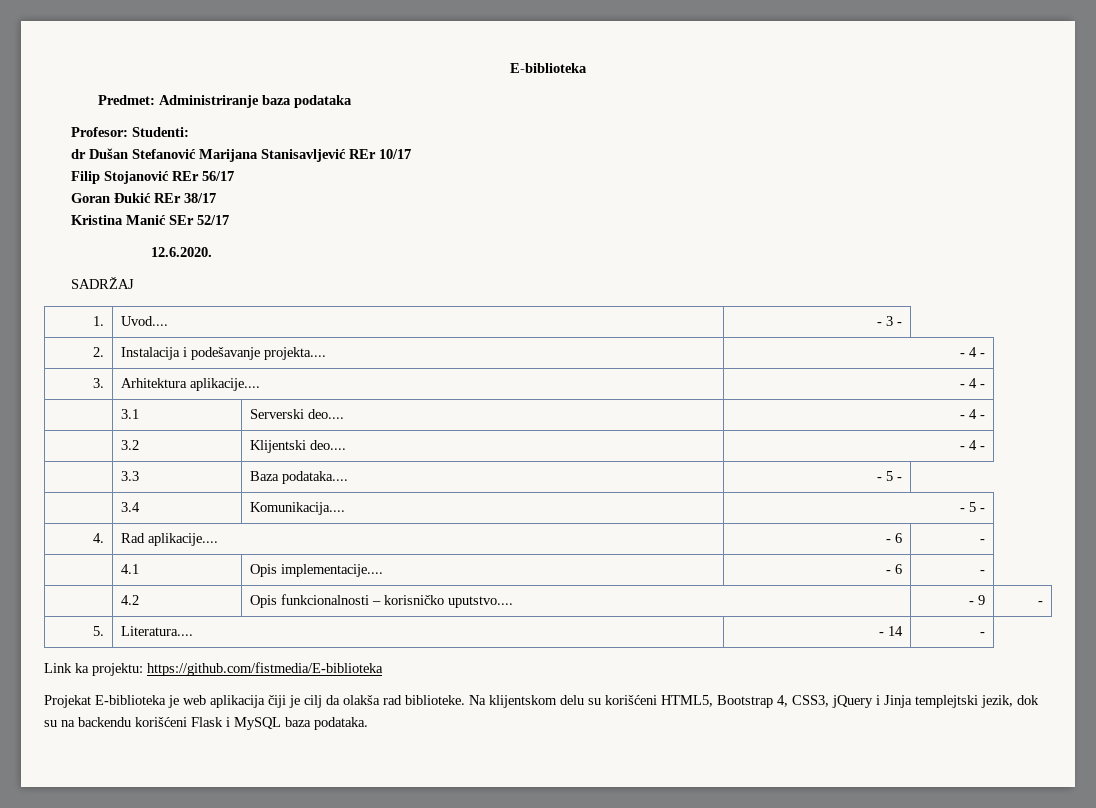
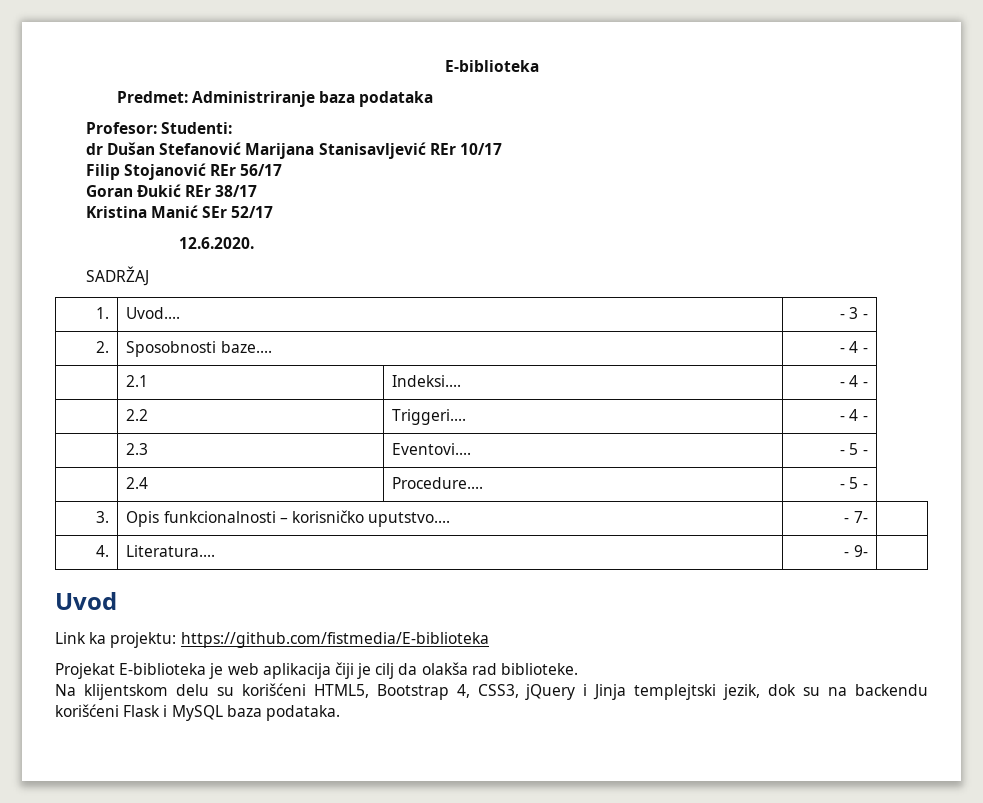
[120,347,326,360] [960,347,986,357] [93,378,105,388] [120,378,260,391] [960,378,986,388] [120,409,139,419] [249,409,344,419] [960,409,986,419] [120,440,139,450] [249,440,346,453] [960,440,986,450] [120,471,139,481] [249,471,348,484] Instalacija i podešavanje projekta.... | - 4 - // 3. | Arhitektura aplikacije.... | - 4 - // | 3.1 | Serverski deo.... | - 4 - // | 3.2 | Klijentski deo.... | - 4 - // | 3.3 | Baza podataka.... -> [126,341,272,357] [840,341,868,353] [126,375,149,387] [392,375,462,387] [840,375,868,387] [126,409,149,421] [392,409,467,425] [840,409,868,421] [126,443,149,455] [392,443,472,455] Sposobnosti baze.... | - 4 - // | 2.1 | Indeksi.... | - 4 - // | 2.2 | Triggeri.... | - 4 - // | 2.3 | Eventovi....
[120,502,140,512] [249,502,345,515] [960,502,986,512] [93,533,105,543] [120,533,218,546] [886,533,903,543] [980,539,986,543] [120,564,139,574] [249,564,383,577] [886,564,903,574] [980,570,986,574] [120,595,139,605] 3.4 | Komunikacija.... | - 5 - // 4. | Rad aplikacije.... | - 6 | - // | 4.1 | Opis implementacije.... | - 6 | - // | 4.2 -> [126,477,149,489] [392,477,484,489] [840,477,868,489] [95,511,109,523] 2.4 | Procedure.... | - 5 - // 3.
[978,595,986,605] [1038,601,1044,605] [93,626,105,636] 9 | - // 5. -> [853,511,868,523] [95,545,109,557] 7- | // 4.
[888,626,904,636] [980,632,986,636] 14 | - -> [853,545,868,557] [55,592,117,610] 9- | // Uvod
(465, 700) none -> (579, 669) //

